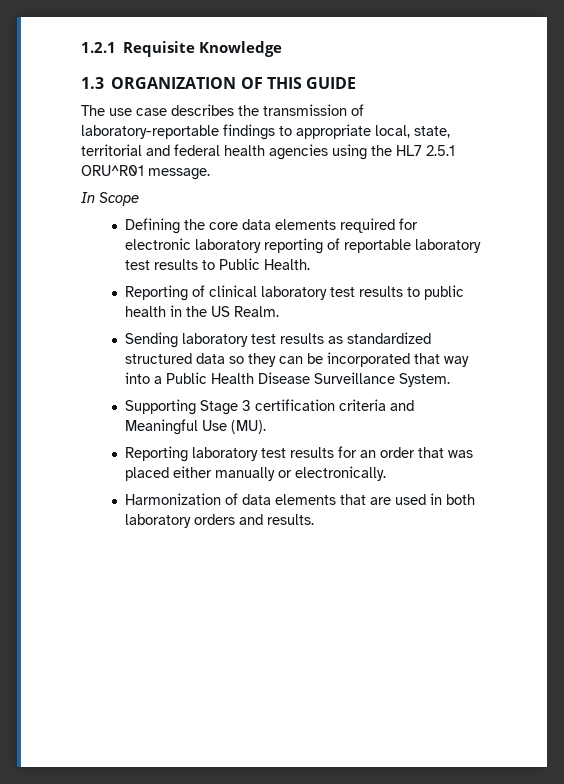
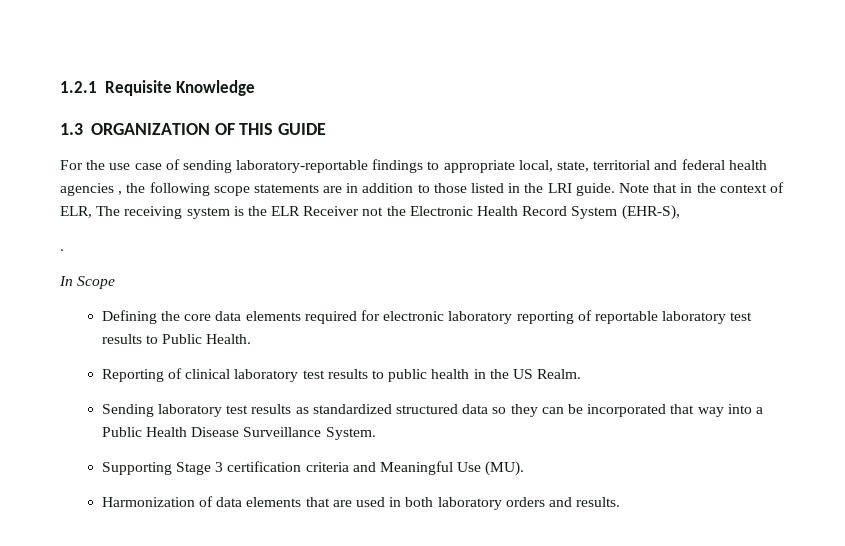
[81,104,364,116] The use case describes the transmission of -> [60,159,232,173] For the use case of sending
[332,144,455,160] [81,165,210,180] using the HL7 2.5.1 ORU^R01 message. -> [118,182,784,196] [60,205,680,220] [60,249,64,251] , the following scope statements are in addition to those listed in the LRI guide. Note that in the context of ELR, The receiving system is the ELR Receiver not the Electronic Health Record System (EHR-S), // .
[125,446,474,462] [125,466,387,481] // Reporting laboratory test results for an order that was placed either manually or electronically. -> (525, 468) none

